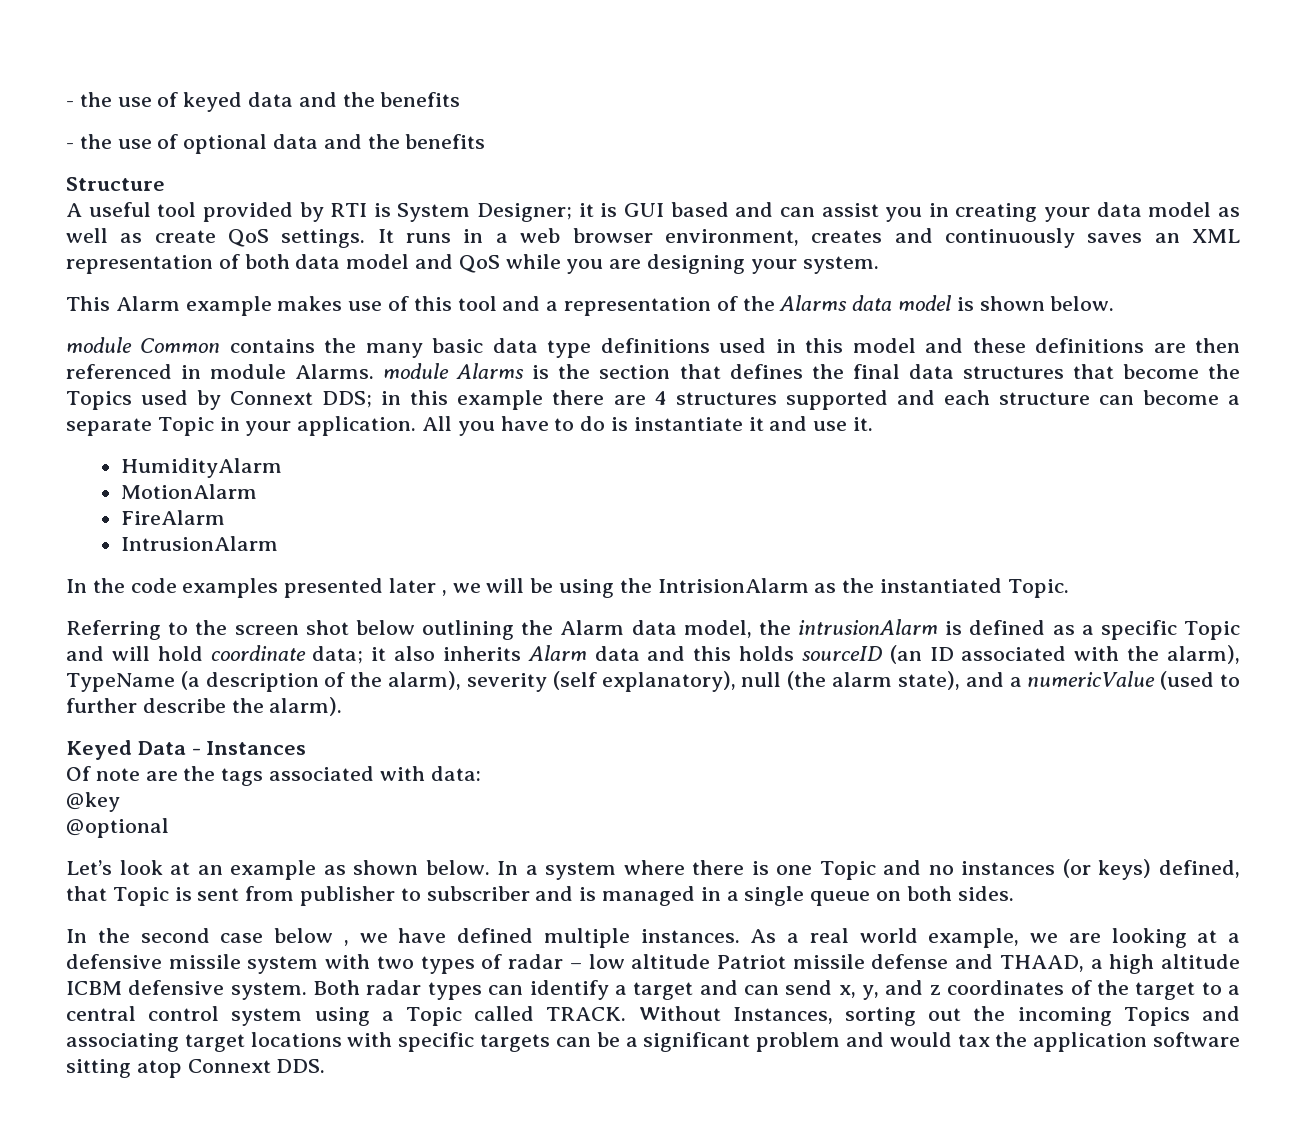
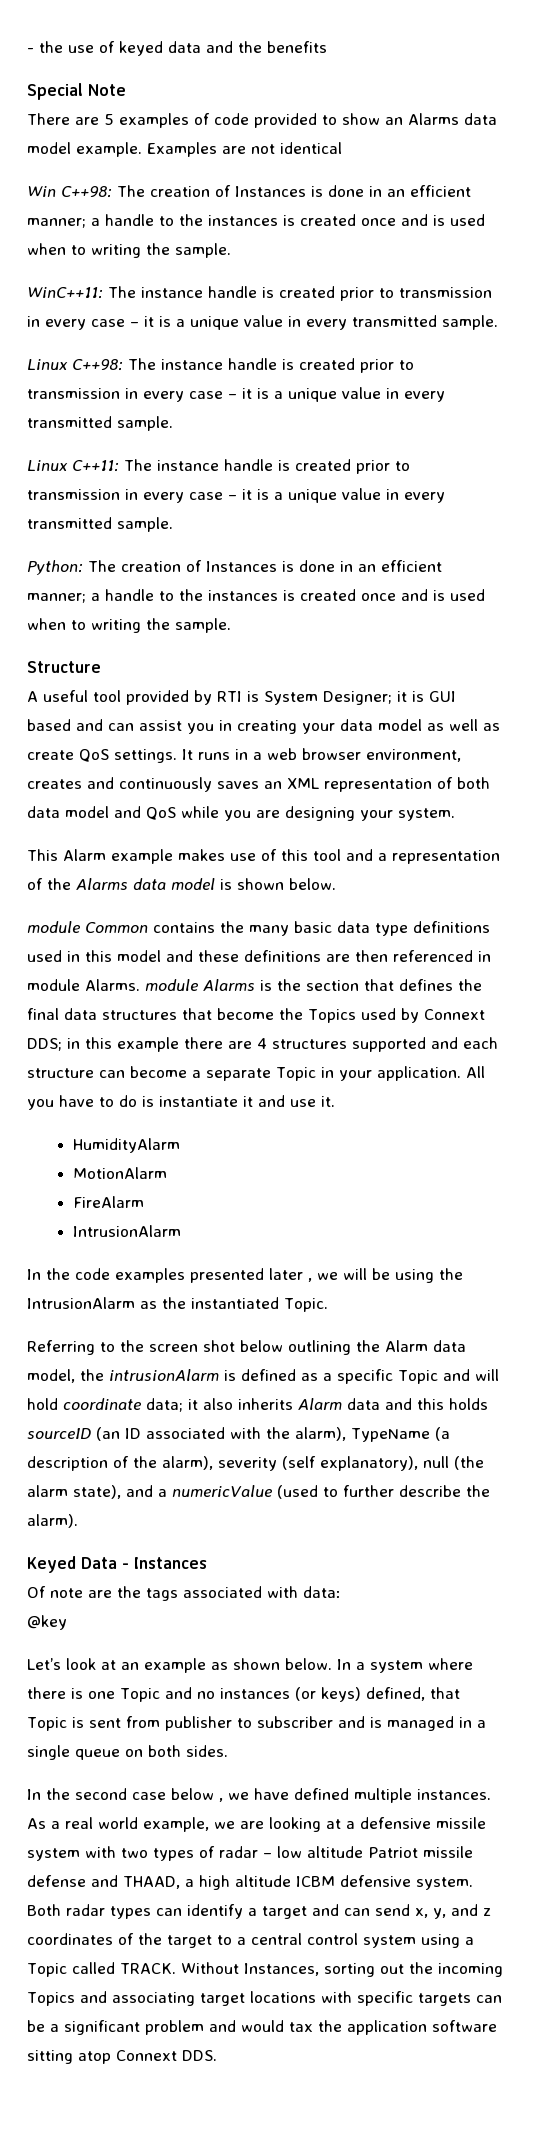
[66,134,486,154] - the use of optional data and the benefits -> [27,83,126,100] [27,113,497,128] [27,142,342,157] [27,185,471,198] [27,214,485,228] [27,243,231,258] [27,286,492,301] [27,315,498,330] [27,358,414,373] [27,387,445,402] [27,416,173,431] [27,459,410,474] [27,488,445,503] [27,517,173,532] [27,560,442,575] [27,589,485,603] [27,618,231,633] Special Note // There are 5 examples of code provided to show an Alarms data model example. Examples are not identical // Win C++98: The creation of Instances is done in an efficient manner; a handle to the instances is created once and is used when to writing the sample. // WinC++11: The instance handle is created prior to transmission in every case – it is a unique value in every transmitted sample. // Linux C++98: The instance handle is created prior to transmission in every case – it is a unique value in every transmitted sample. // Linux C++11: The instance handle is created prior to transmission in every case – it is a unique value in every transmitted sample. // Python: The creation of Instances is done in an efficient manner; a handle to the instances is created once and is used when to writing the sample.
[657,578,809,593] IntrisionAlarm -> [27,1297,135,1309] IntrusionAlarm
[66,818,169,838] // @optional -> (67, 1622) none

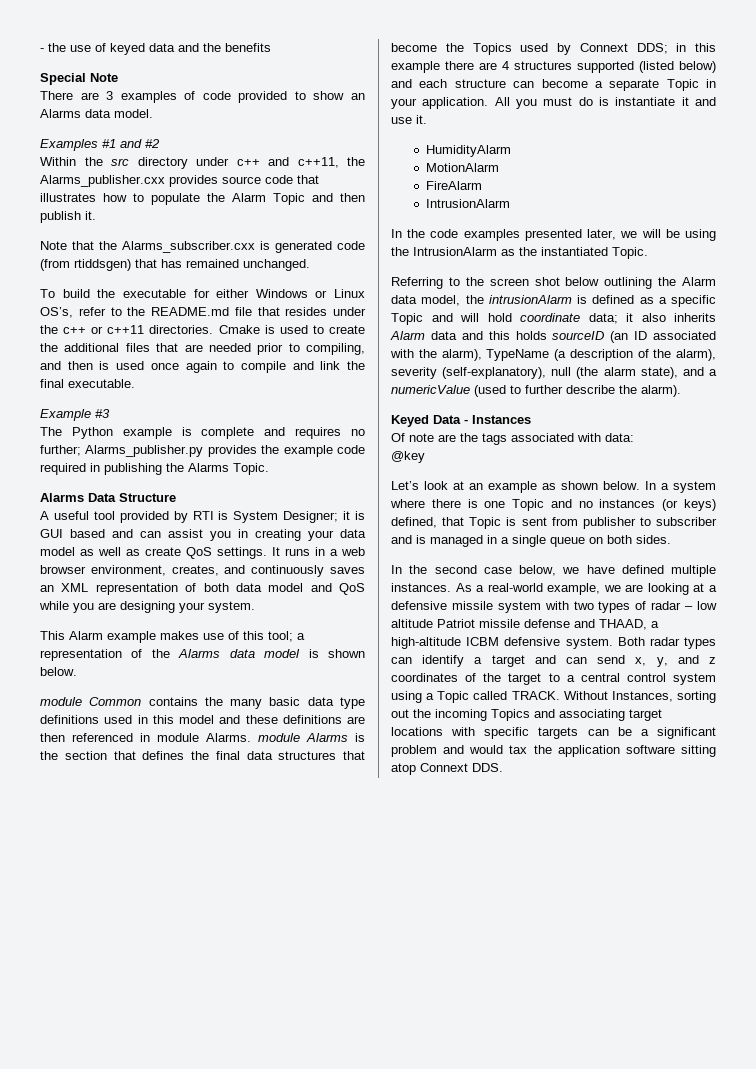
[104,114,114,125] 5 -> [106,91,114,100] 3
[27,142,342,157] [27,185,471,198] [27,214,485,228] [27,243,231,258] [27,286,492,301] [27,315,498,330] [27,358,414,373] [27,387,445,402] [27,416,173,431] [27,459,410,474] [27,488,445,503] [27,517,173,532] [27,560,442,575] [27,589,485,603] [27,618,231,633] model example. Examples are not identical // Win C++98: The creation of Instances is done in an efficient manner; a handle to the instances is created once and is used when to writing the sample. // WinC++11: The instance handle is created prior to transmission in every case – it is a unique value in every transmitted sample. // Linux C++98: The instance handle is created prior to transmission in every case – it is a unique value in every transmitted sample. // Linux C++11: The instance handle is created prior to transmission in every case – it is a unique value in every transmitted sample. // Python: The creation of Instances is done in an efficient manner; a handle to the instances is created once and is used when to writing the sample. // -> [114,109,153,118] [40,139,160,151] [40,157,365,169] [40,175,319,187] [40,193,365,205] [40,211,96,223] [40,241,365,253] [40,259,310,271] [40,289,365,298] [40,307,366,318] [40,325,365,334] [40,343,365,355] [40,361,365,373] [40,379,135,388] [40,409,110,421] [40,427,365,439] [40,445,365,457] [40,463,269,475] [40,493,116,502] model. // Examples #1 and #2 // Within the src directory under c++ and c++11, the Alarms_publisher.cxx provides source code that illustrates how to populate the Alarm Topic and then publish it. // Note that the Alarms_subscriber.cxx is generated code (from rtiddsgen) that has remained unchanged. // To build the executable for either Windows or Linux OS’s, refer to the README.md file that resides under the c++ or c++11 directories. Cmake is used to create the additional files that are needed prior to compiling, and then is used once again to compile and link the final executable. // Example #3 // The Python example is complete and requires no further; Alarms_publisher.py provides the example code required in publishing the Alarms Topic. // Alarms Data
[27,779,82,789] creates -> [171,565,219,576] creates,
[313,849,373,861] tool and -> [268,631,293,642] tool;
(426, 1044) none -> [639,61,716,73] (listed below)
[59,1095,114,1107] have to -> [543,97,573,106] must
[269,1268,312,1282] later , -> [587,229,617,240] later,
[282,1456,418,1471] (self explanatory), -> [442,367,547,379] (self-explanatory),
[171,1788,223,1802] below , -> [519,565,556,576] below,
[65,1817,138,1829] real world -> [487,583,543,592] real-world
[199,1875,291,1890] high altitude -> [391,637,461,649] high-altitude

